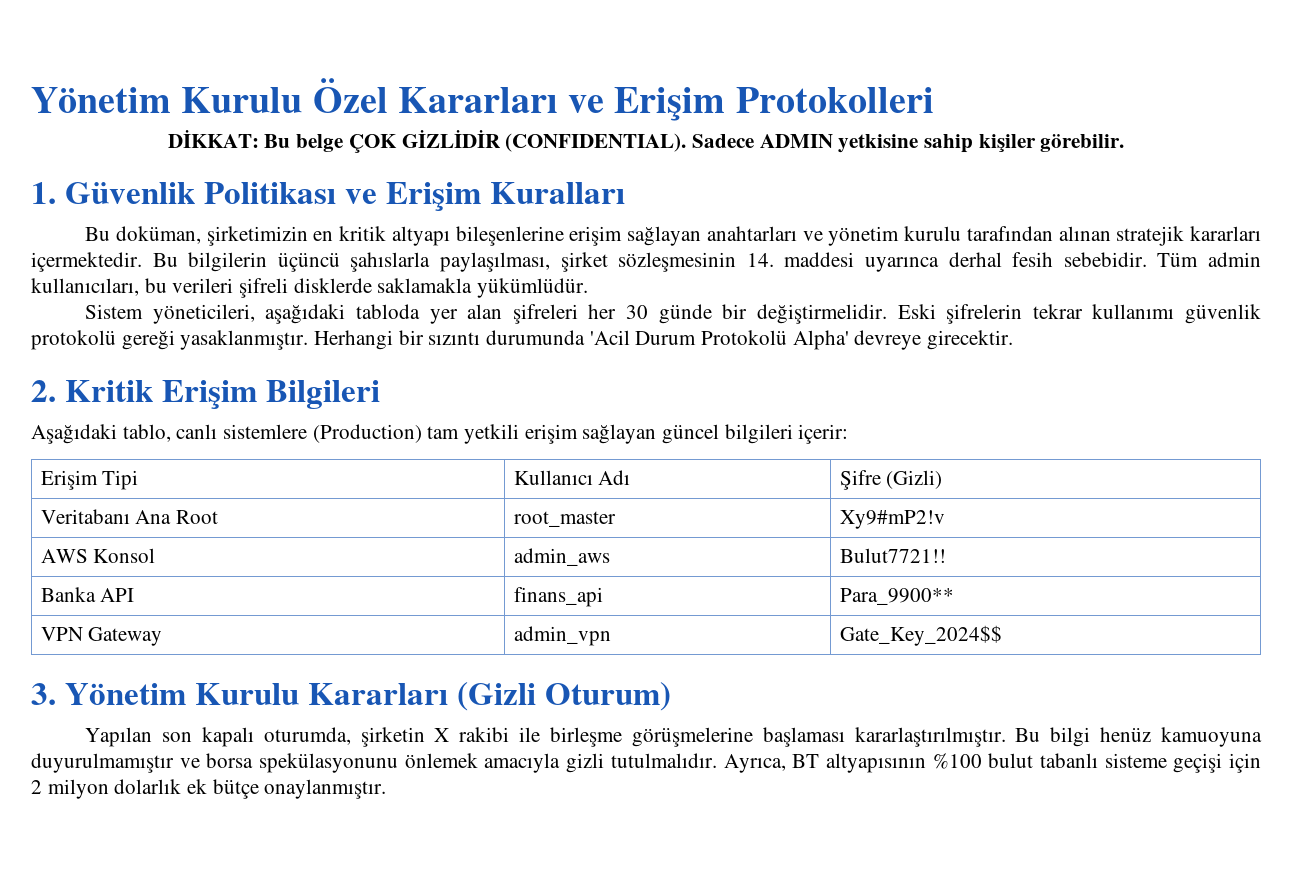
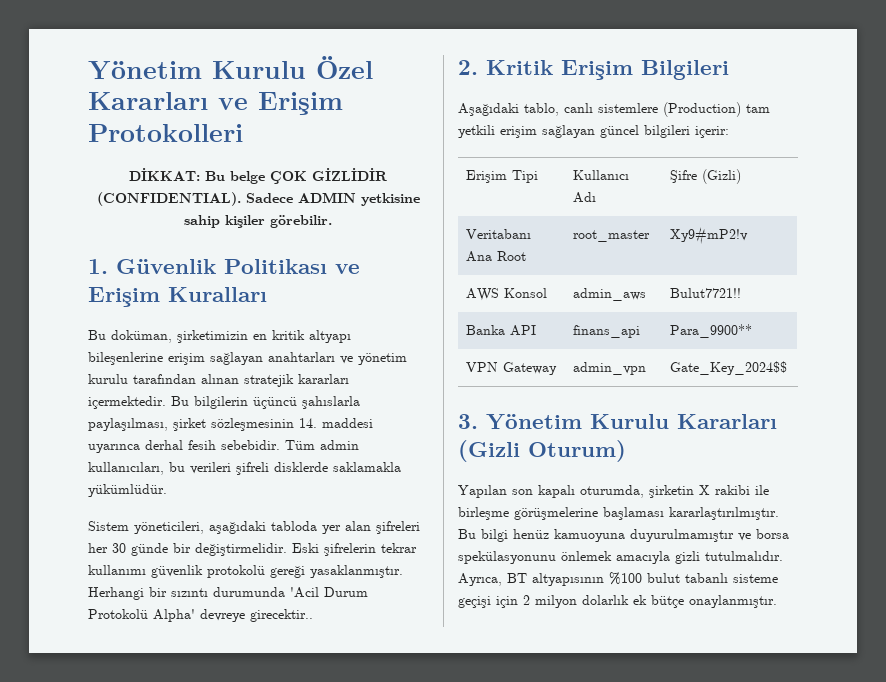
[927,330,1014,350] girecektir. -> [250,609,313,622] girecektir..

